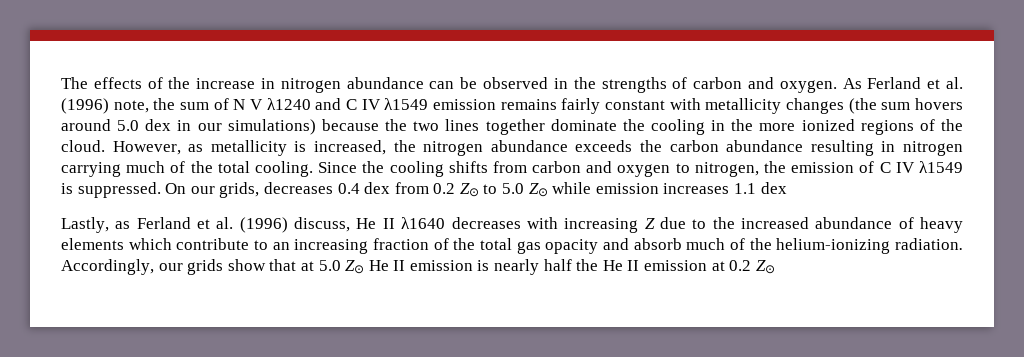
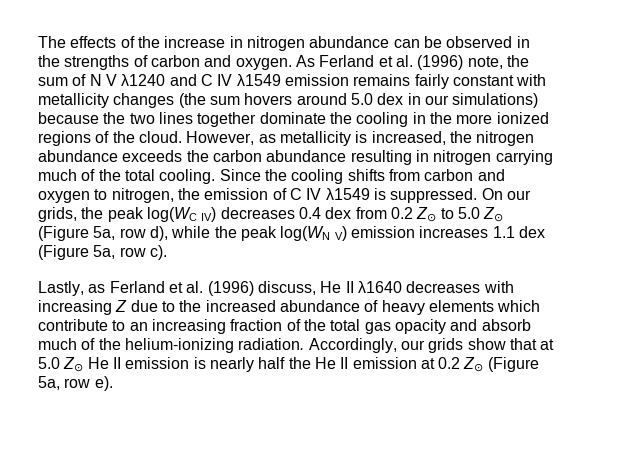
(260, 190) none -> [81,207,217,222] the peak log(WC IV)
[552,182,592,194] while -> [38,226,347,241] (Figure 5a, row d), while the peak log(WN V)
(787, 188) none -> [38,245,167,260] (Figure 5a, row c).
(775, 267) none -> [487,357,539,372] [38,376,113,391] (Figure 5a, row e).

